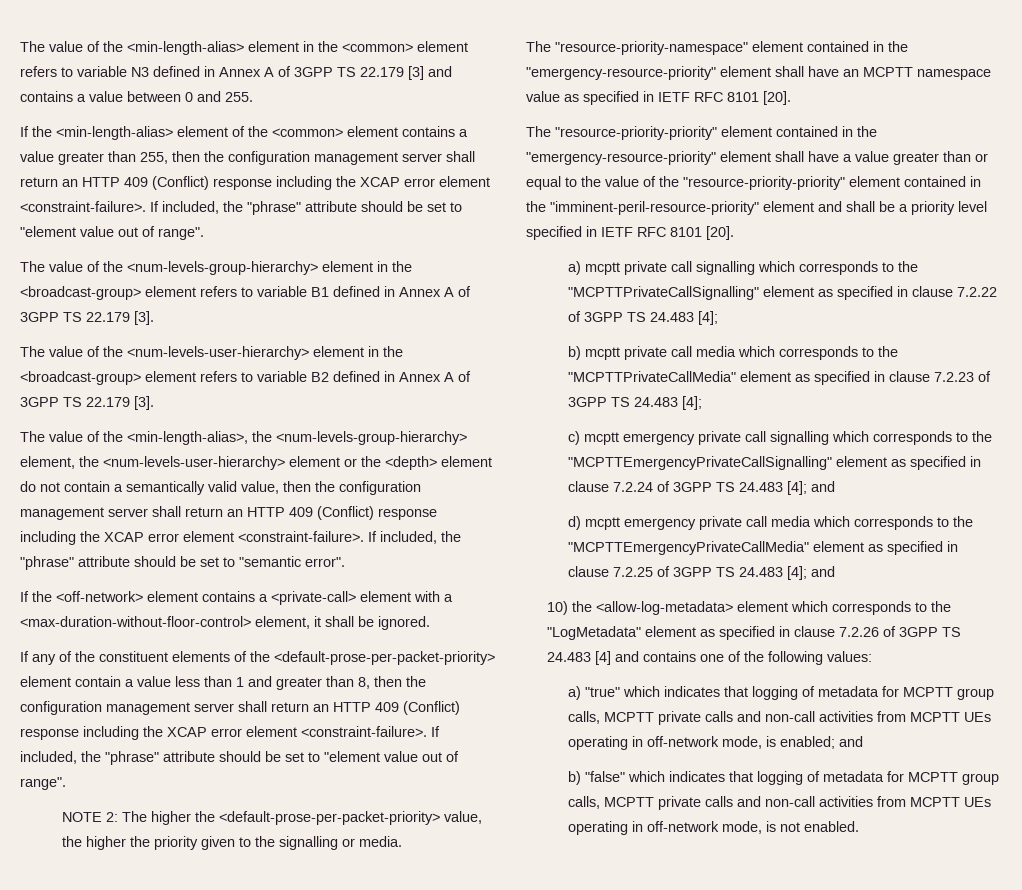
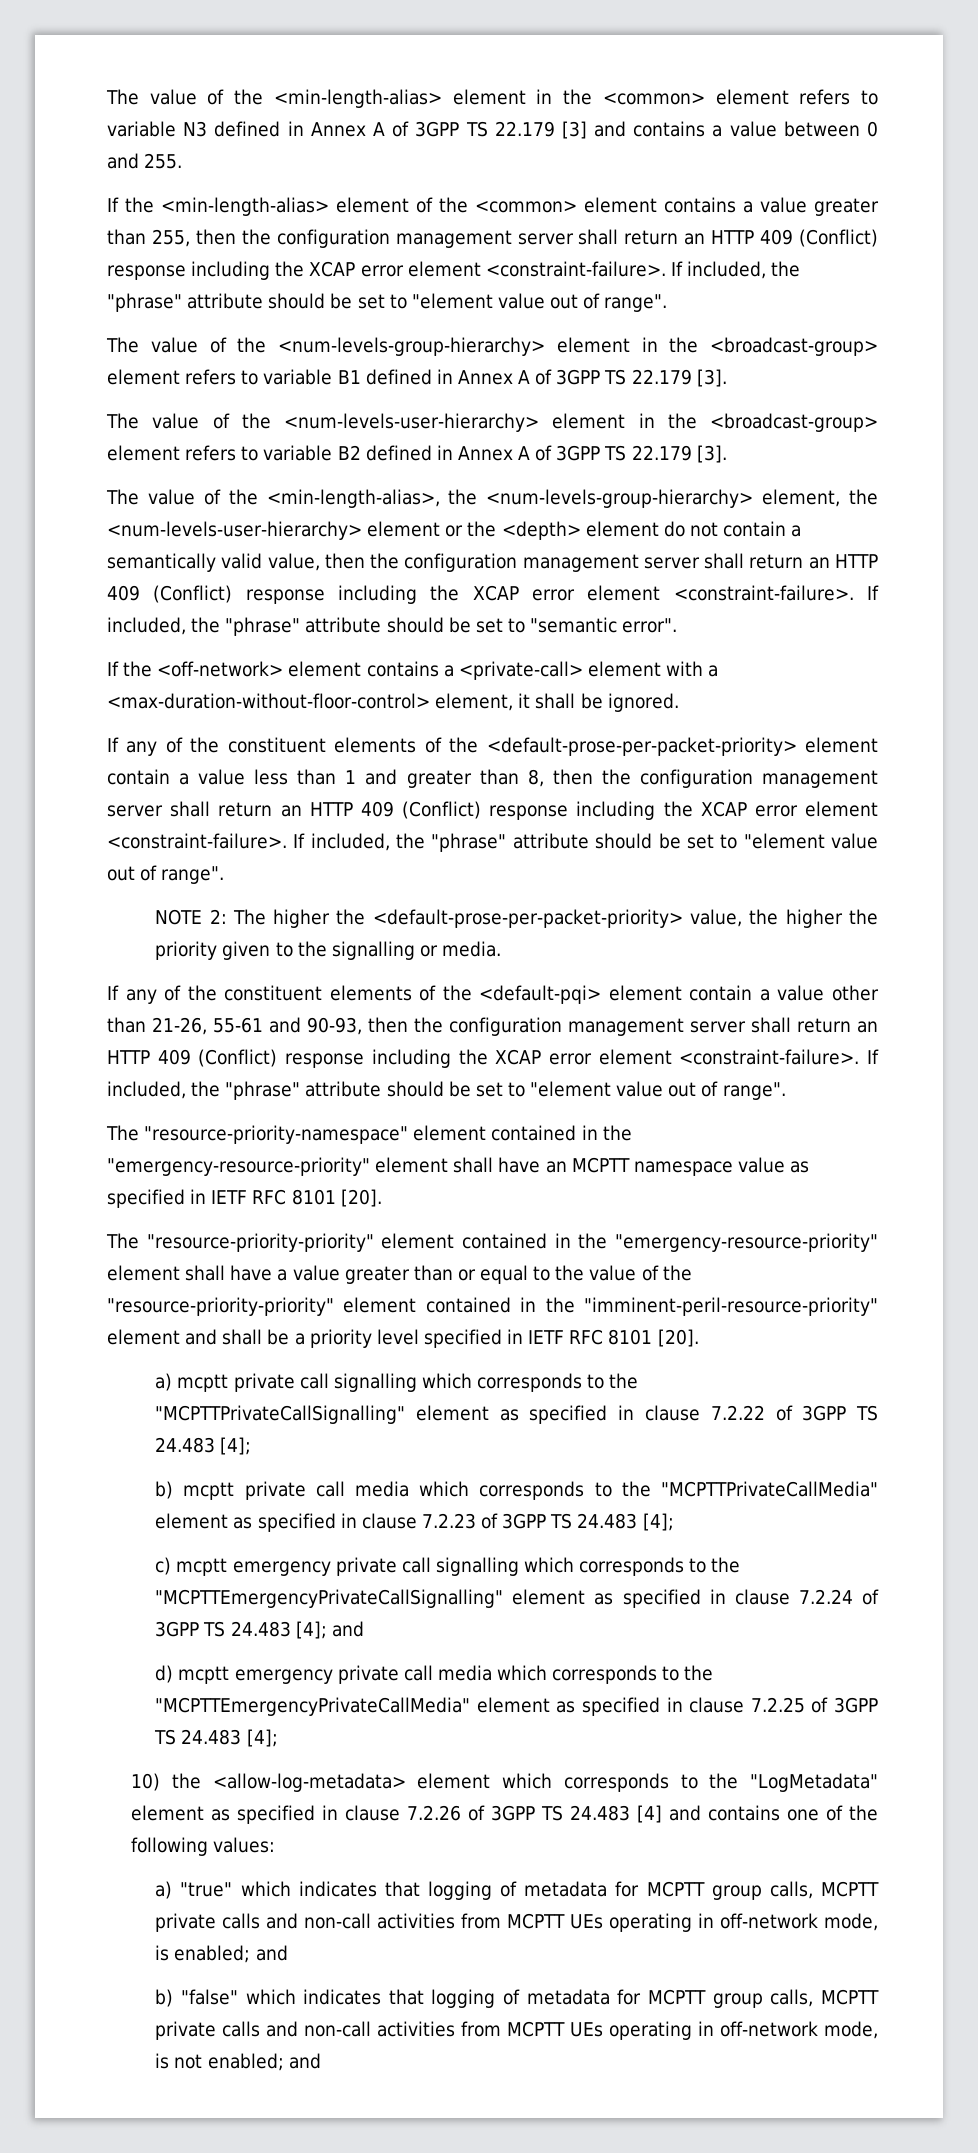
(403, 841) none -> [107,985,880,1004] [107,1017,878,1036] [107,1049,880,1068] [107,1081,786,1100] // If any of the constituent elements of the <default-pqi> element contain a value other than 21-26, 55-61 and 90-93, then the configuration management server shall return an HTTP 409 (Conflict) response including the XCAP error element <constraint-failure>. If included, the "phrase" attribute should be set to "element value out of range".
[811,566,836,577] and -> (278, 1738) none
[804,821,860,832] enabled. -> [207,2053,321,2071] enabled; and

